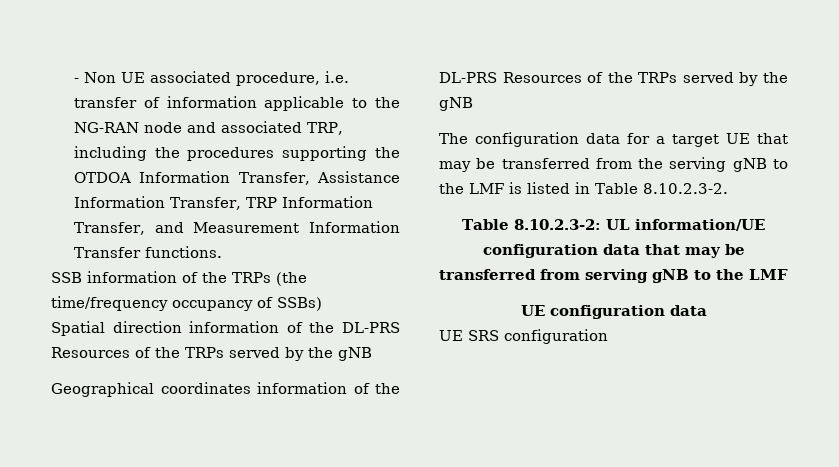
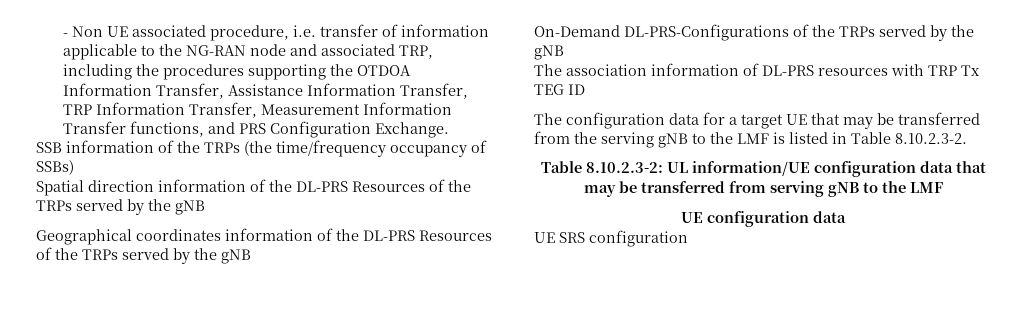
[154,222,184,233] and -> (257, 110) none
[144,246,222,258] functions. -> [129,121,449,138] functions, and PRS Configuration Exchange.
(473, 104) none -> [534,24,974,41] [534,45,564,60] [534,63,980,76] [534,84,585,95] // On-Demand DL-PRS-Configurations of the TRPs served by the gNB // The association information of DL-PRS resources with TRP Tx TEG ID

